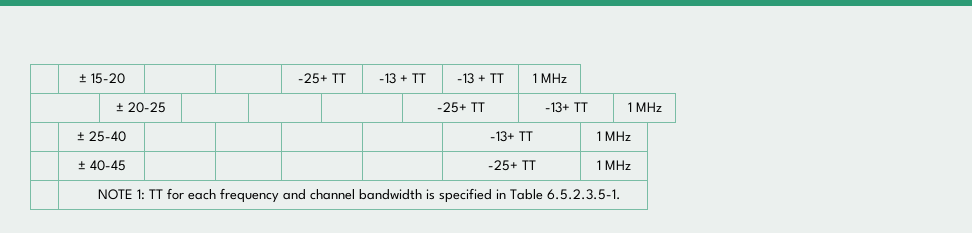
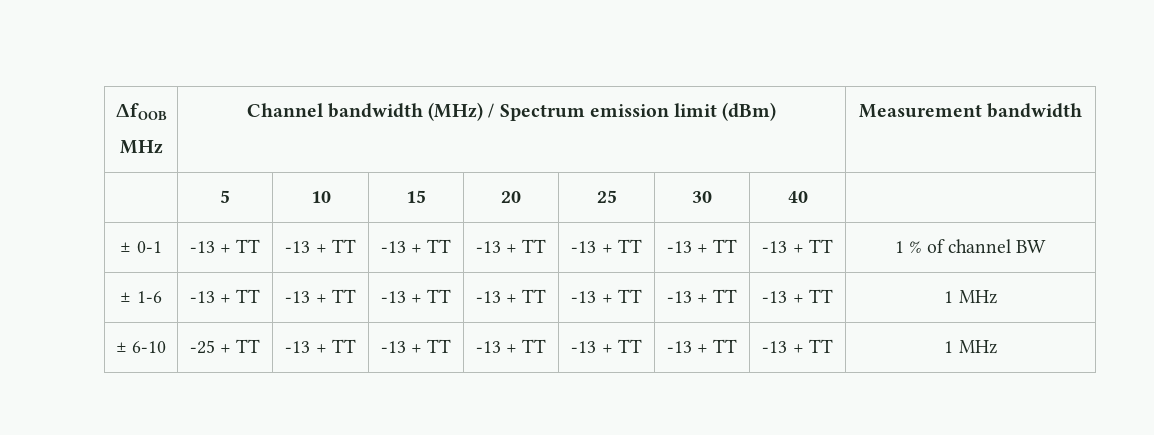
[78,73,125,84] [298,73,328,84] | ± 15-20 | | | -25+ -> [115,103,167,120] [119,140,163,154] [246,102,777,121] [858,103,1083,118] [220,190,230,203] [310,191,331,203] [406,190,426,203] [501,191,521,203] [596,190,617,203] [692,191,712,203] [787,191,808,203] [120,241,162,253] [189,239,261,253] [285,239,356,253] [380,239,452,253] [475,239,547,253] [571,239,642,253] [666,239,738,253] [762,239,833,253] [894,239,1047,253] [120,291,162,303] [189,289,261,303] [285,289,356,303] [380,289,452,303] [475,289,547,303] [571,291,613,303] ΔfOOB // MHz | Channel bandwidth (MHz) / Spectrum emission limit (dBm) | Measurement bandwidth // | 5 | 10 | 15 | 20 | 25 | 30 | 40 | // ± 0-1 | -13 + TT | -13 + TT | -13 + TT | -13 + TT | -13 + TT | -13 + TT | -13 + TT | 1 % of channel BW // ± 1-6 | -13 + TT | -13 + TT | -13 + TT | -13 + TT | -13 +
[115,102,166,113] [436,102,485,113] [544,102,588,113] [627,102,662,112] [77,131,126,142] [490,131,533,142] [597,131,631,141] [77,160,126,171] [487,160,536,171] [597,160,631,170] [97,188,621,203] | ± 20-25 | | | | -25+ TT | -13+ TT | 1 MHz // | ± 25-40 | | | | | -13+ TT | 1 MHz // | ± 40-45 | | | | | -25+ TT | 1 MHz // | NOTE 1: TT for each frequency and channel bandwidth is specified in Table 6.5.2.3.5-1. -> [115,341,167,353] [189,339,261,354] [285,339,356,353] [380,339,452,353] [475,339,547,353] [571,339,642,353] [666,339,738,353] [762,339,833,353] [944,340,997,354] ± 6-10 | -25 + TT | -13 + TT | -13 + TT | -13 + TT | -13 + TT | -13 + TT | -13 + TT | 1 MHz

